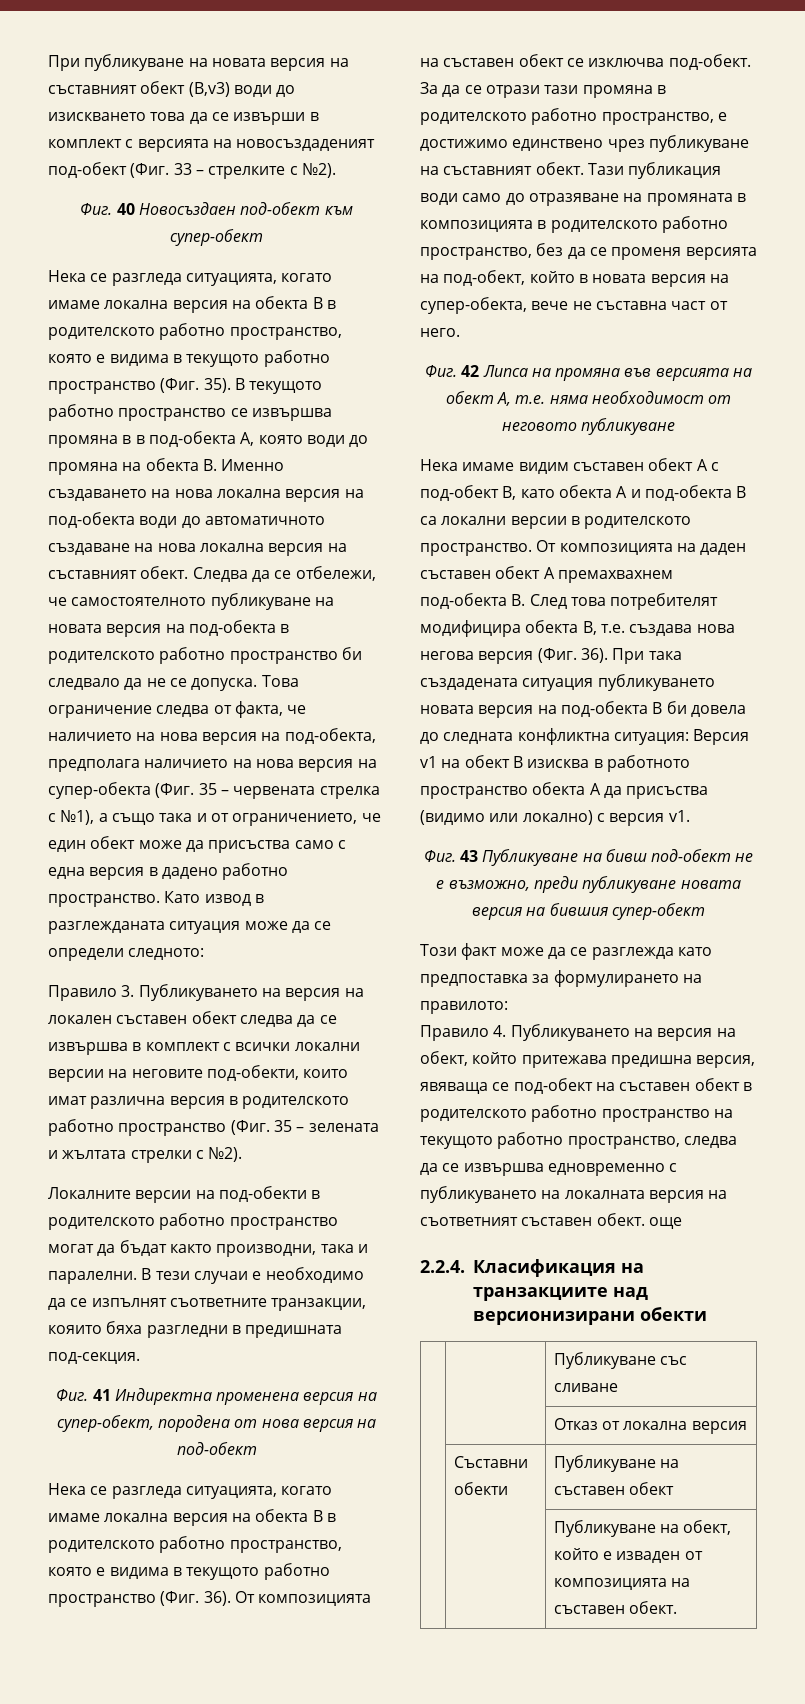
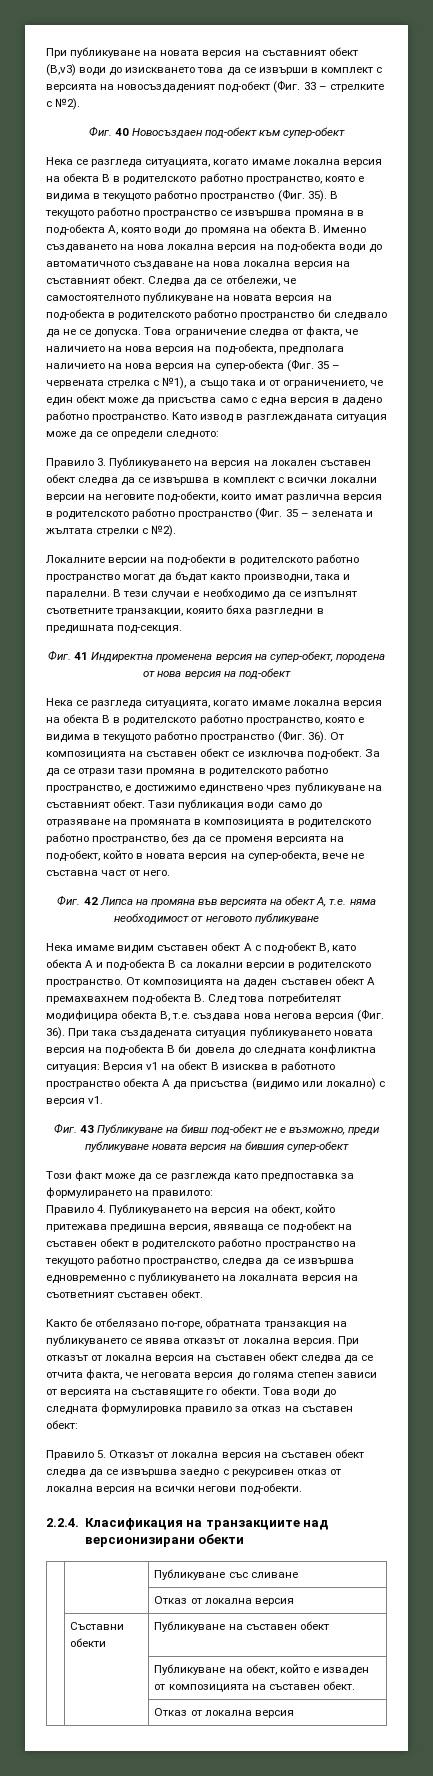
[648,1217,682,1229] още -> [46,1318,347,1329] [46,1335,359,1346] [46,1352,373,1364] [46,1369,377,1381] [46,1386,336,1398] [46,1403,353,1415] [46,1420,78,1429] [46,1449,364,1460] [46,1469,341,1478] [46,1483,302,1495] // Както бе отбелязано по-горе, обратната транзакция на публикуването се явява отказът от локална версия. При отказът от локална версия на съставен обект следва да се отчита факта, че неговата версия до голяма степен зависи от версията на съставящите го обекти. Това води до следната формулировка правило за отказ на съставен обект: // Правило 5. Отказът от локална версия на съставен обект следва да се извършва заедно с рекурсивен отказ от локална версия на всички негови под-обекти.
(677, 1607) none -> [154,1708,294,1718] // | | Отказ от локална версия

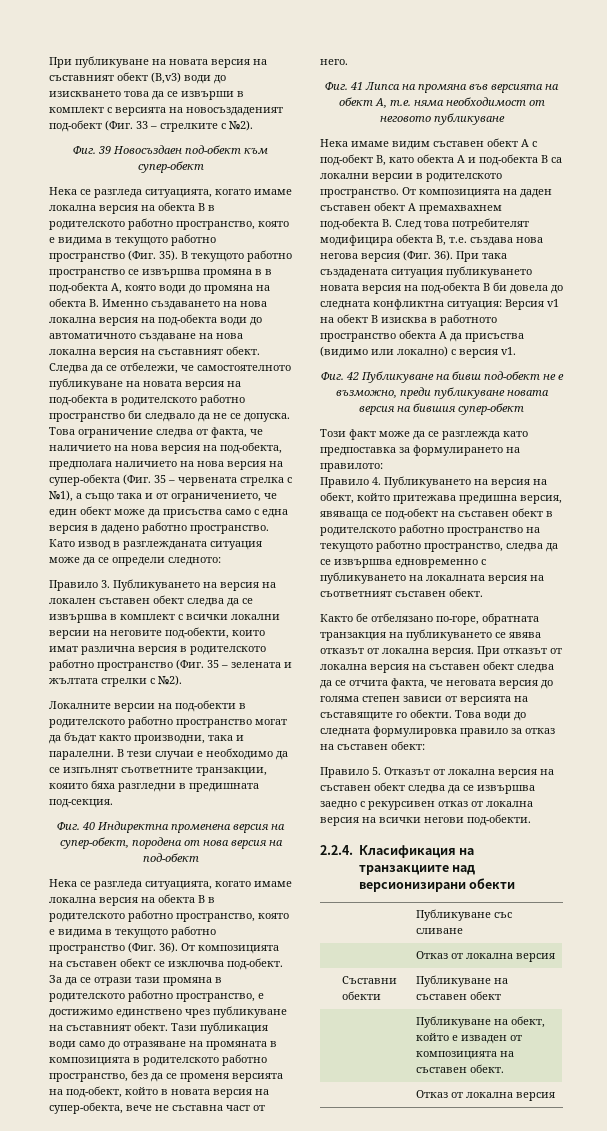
[114,128,129,136] 40 -> [98,146,111,154] 39
[74,652,89,660] 41 -> [82,822,95,830] 40
[83,897,98,905] 42 -> [350,82,363,90] 41
[79,1125,94,1133] 43 -> [345,372,359,380] 42

